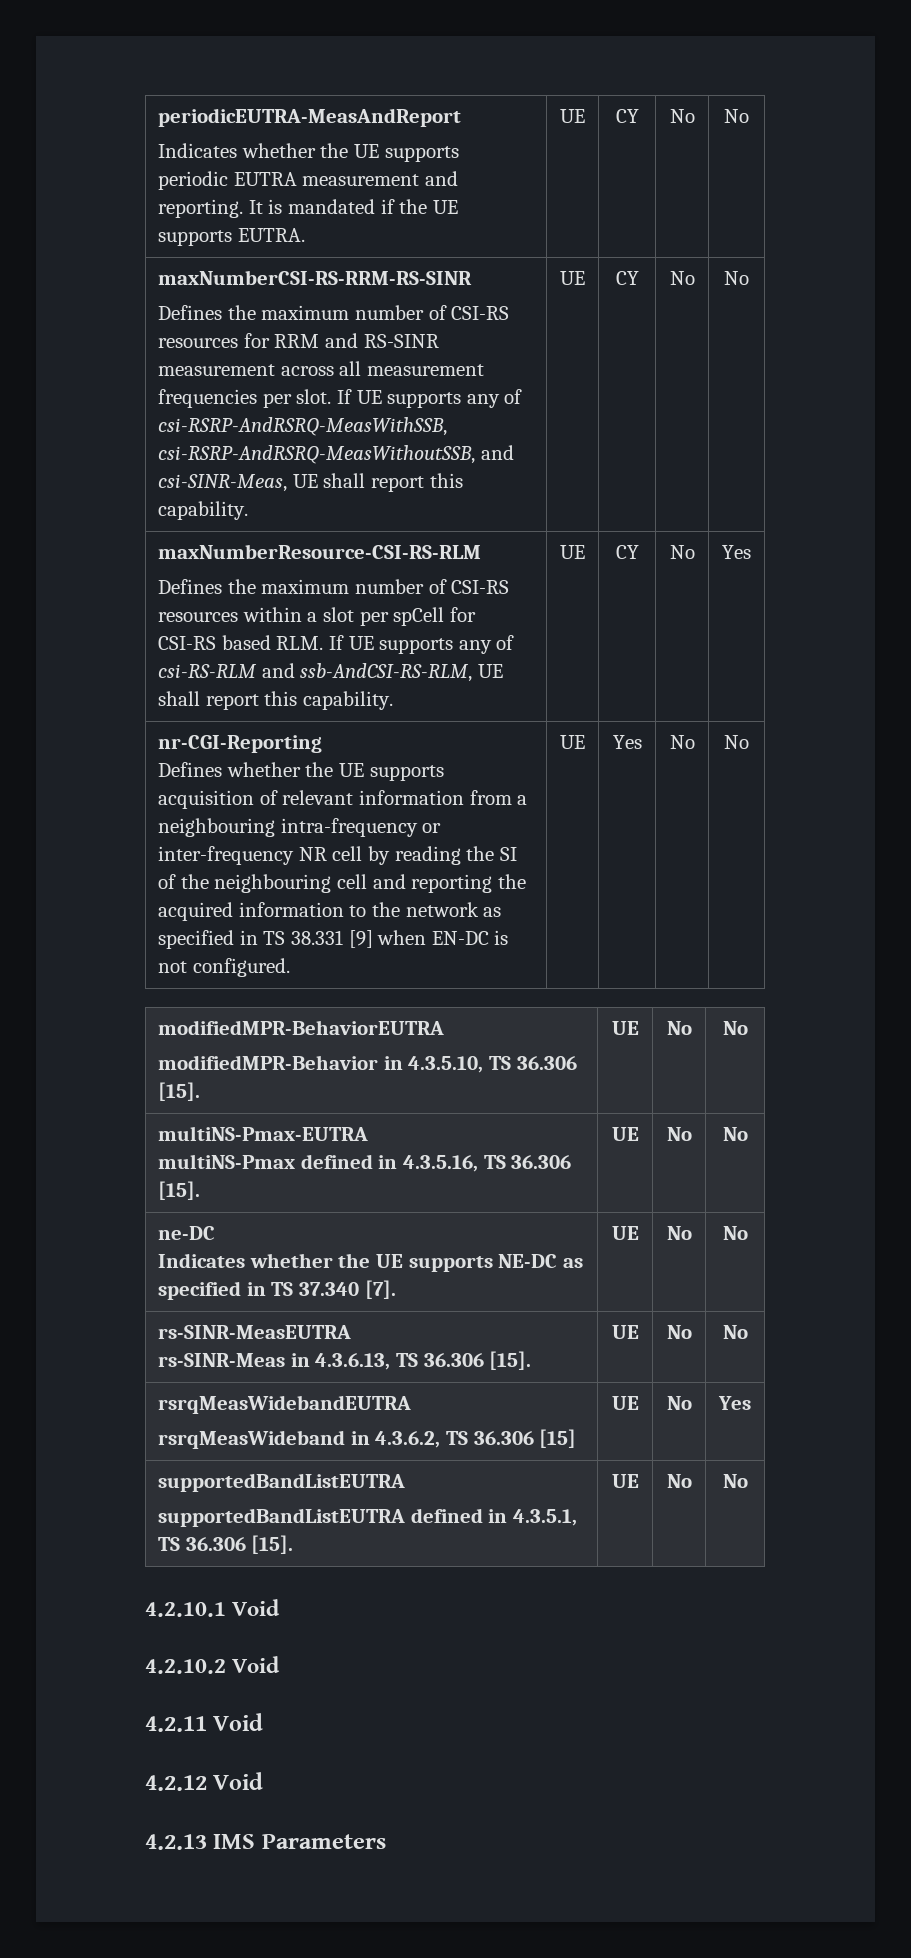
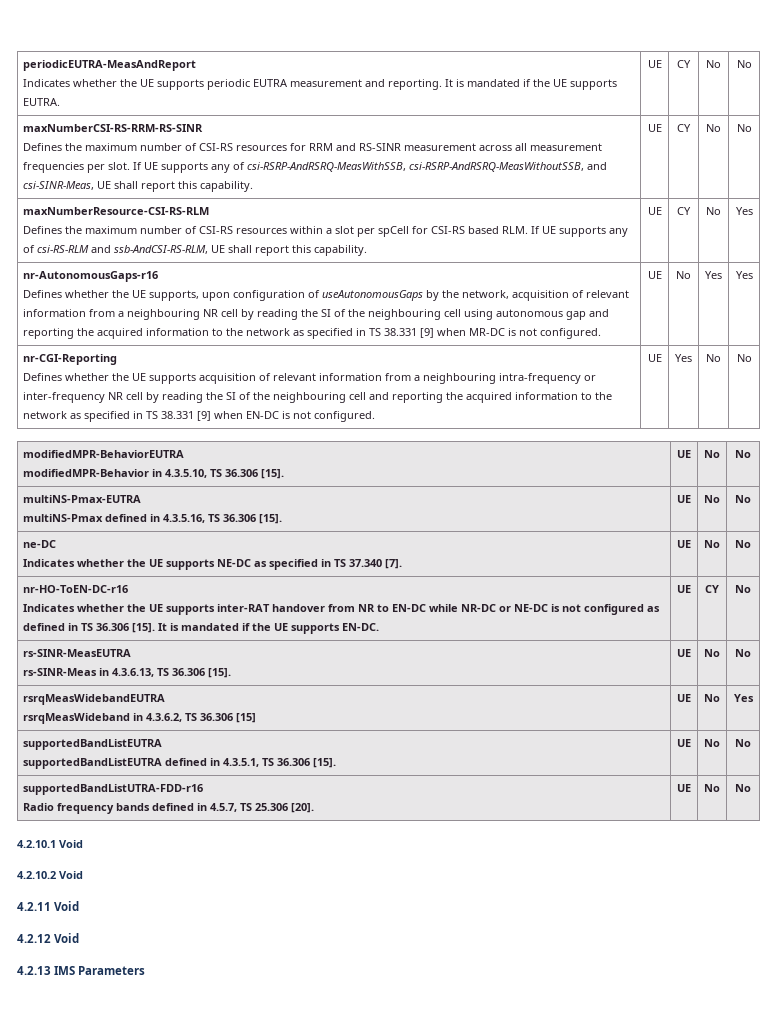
(751, 552) none -> [23,271,159,282] [23,290,630,301] [23,309,610,320] [23,328,602,339] [647,271,662,279] [676,271,691,279] [705,271,722,279] [735,271,753,279] // nr-AutonomousGaps-r16 // Defines whether the UE supports, upon configuration of useAutonomousGaps by the network, acquisition of relevant information from a neighbouring NR cell by reading the SI of the neighbouring cell using autonomous gap and reporting the acquired information to the network as specified in TS 38.331 [9] when MR-DC is not configured. | UE | No | Yes | Yes
(748, 1233) none -> [23,585,129,593] [23,604,661,615] [23,623,380,634] [677,585,691,593] [705,585,719,593] [735,585,751,593] // nr-HO-ToEN-DC-r16 // Indicates whether the UE supports inter-RAT handover from NR to EN-DC while NR-DC or NE-DC is not configured as defined in TS 36.306 [15]. It is mandated if the UE supports EN-DC. | UE | CY | No
(748, 1481) none -> [23,784,204,795] [23,803,315,814] [677,784,691,792] [704,784,720,792] [735,784,751,792] // supportedBandListUTRA-FDD-r16 // Radio frequency bands defined in 4.5.7, TS 25.306 [20]. | UE | No | No

